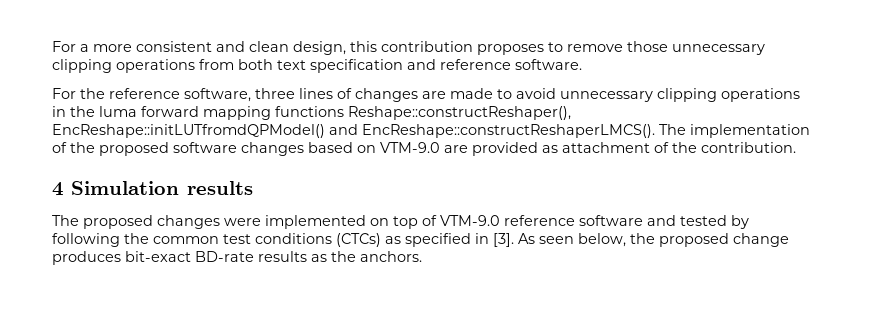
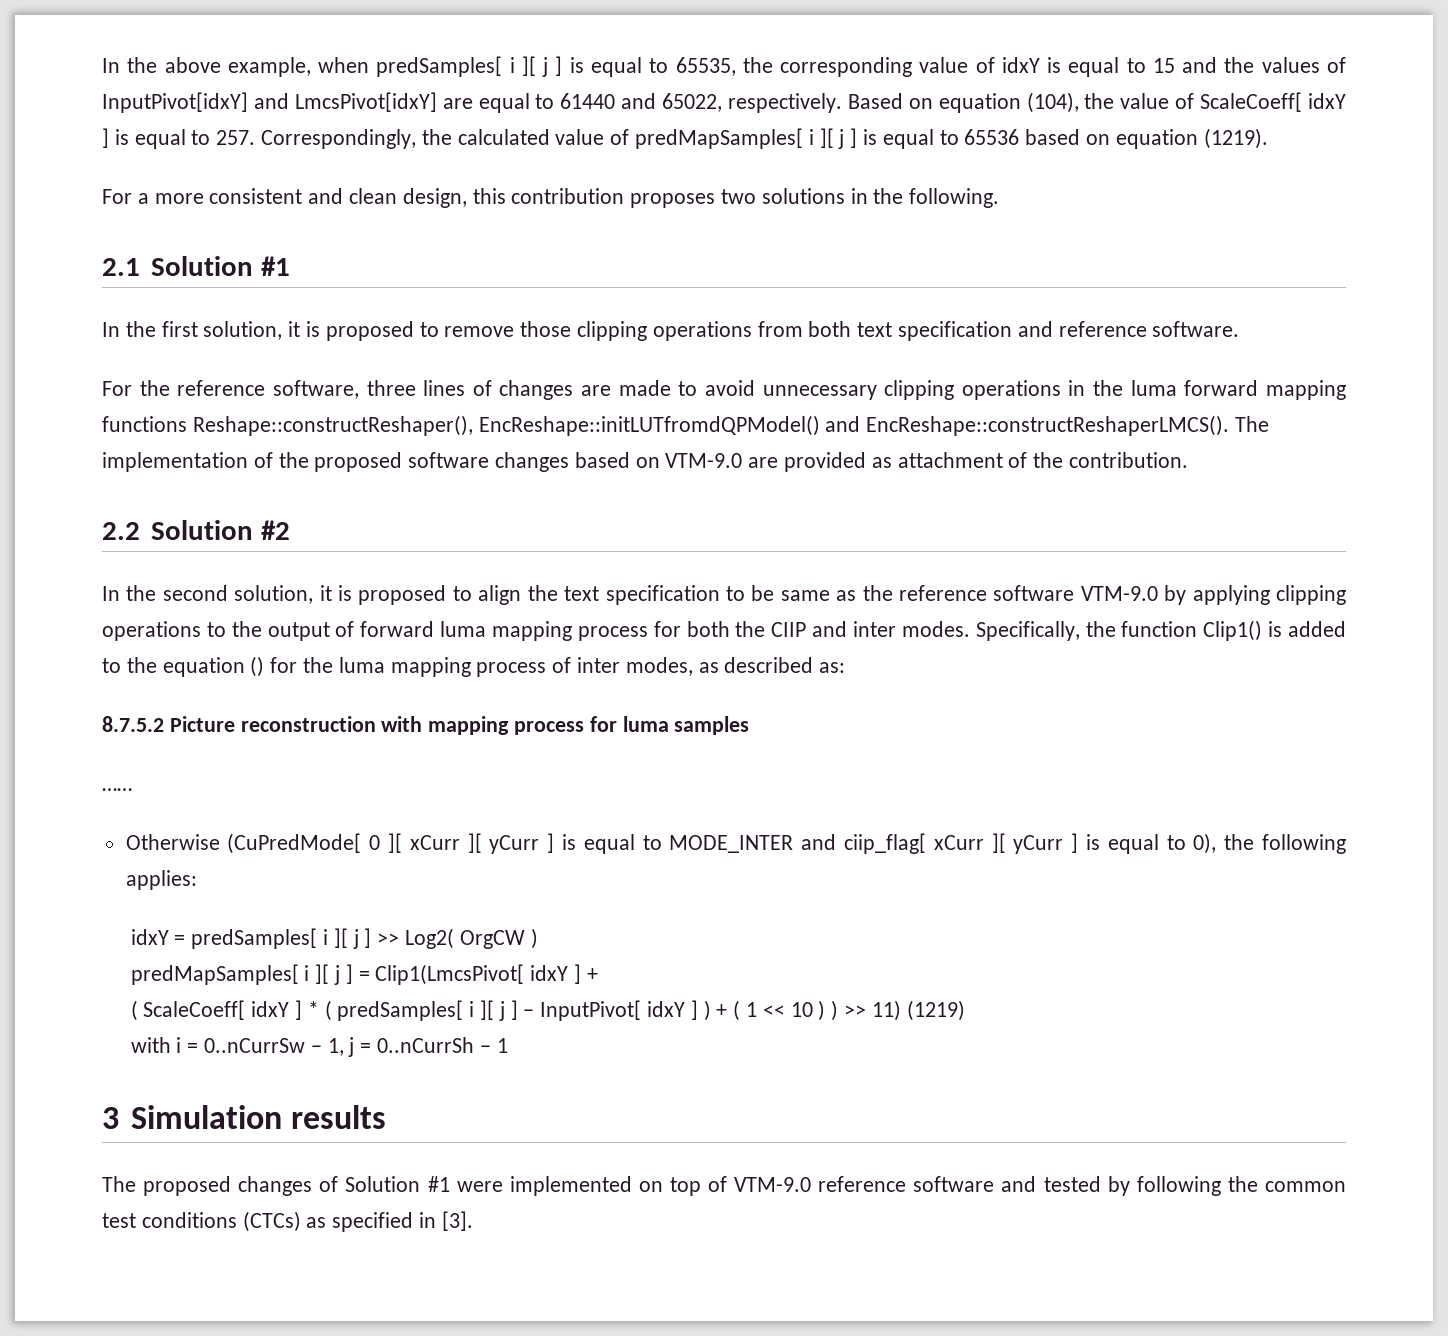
(52, 46) none -> [102,56,1346,77] [102,92,1347,113] [102,128,1268,149] In the above example, when predSamples[ i ][ j ] is equal to 65535, the corresponding value of idxY is equal to 15 and the values of InputPivot[idxY] and LmcsPivot[idxY] are equal to 61440 and 65022, respectively. Based on equation (104), the value of ScaleCoeff[ idxY ] is equal to 257. Correspondingly, the calculated value of predMapSamples[ i ][ j ] is equal to 65536 based on equation (1219). //
(544, 49) none -> [721,188,1000,208] [102,256,290,276] [102,321,414,341] two solutions in the following. // 2.1 Solution #1 // In the first solution, it is proposed
[672,44,765,55] unnecessary -> (572, 329) none
[52,182,64,196] 4 -> [102,520,290,540] [102,585,1346,605] [102,620,1347,641] [102,656,846,677] [102,716,750,735] [102,788,132,791] [125,833,1346,854] [125,870,197,890] [130,928,538,949] [130,964,598,985] [130,1000,965,1021] [130,1037,508,1057] [102,1107,119,1129] 2.2 Solution #2 // In the second solution, it is proposed to align the text specification to be same as the reference software VTM-9.0 by applying clipping operations to the output of forward luma mapping process for both the CIIP and inter modes. Specifically, the function Clip1() is added to the equation () for the luma mapping process of inter modes, as described as: // 8.7.5.2 Picture reconstruction with mapping process for luma samples // …… // Otherwise (CuPredMode[ 0 ][ xCurr ][ yCurr ] is equal to MODE_INTER and ciip_flag[ xCurr ][ yCurr ] is equal to 0), the following applies: // idxY = predSamples[ i ][ j ] >> Log2( OrgCW ) // predMapSamples[ i ][ j ] = Clip1(LmcsPivot[ idxY ] + // ( ScaleCoeff[ idxY ] * ( predSamples[ i ][ j ] − InputPivot[ idxY ] ) + ( 1 << 10 ) ) >> 11) (1219) // with i = 0..nCurrSw − 1, j = 0..nCurrSh − 1 // 3
(220, 222) none -> [319,1176,450,1192] of Solution #1
[518,233,789,247] [52,251,422,265] As seen below, the proposed change produces bit-exact BD-rate results as the anchors. -> (473, 1221) none

